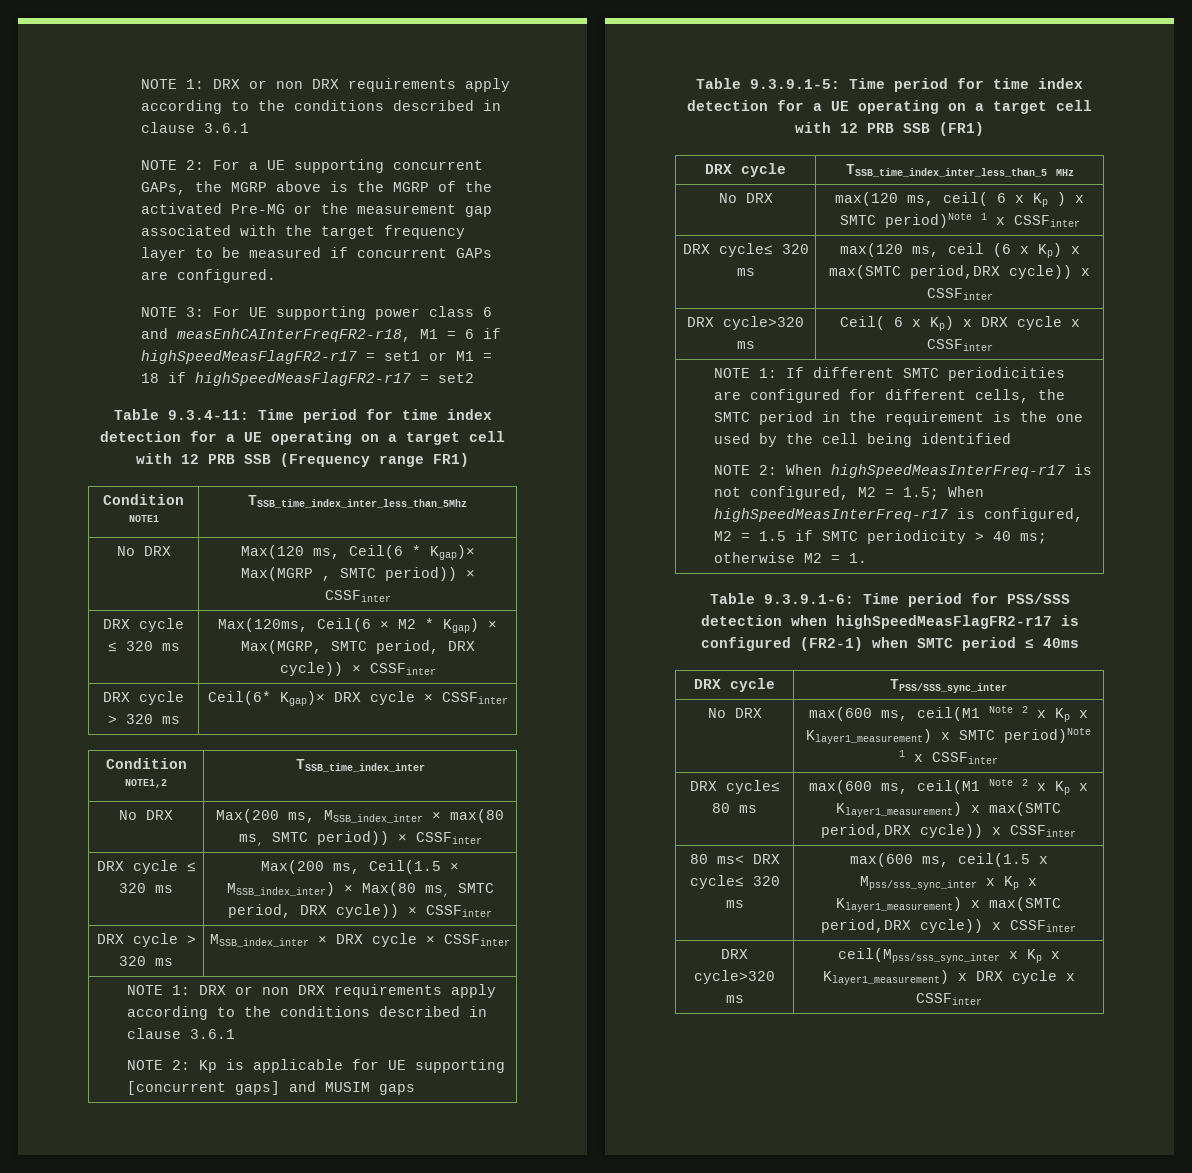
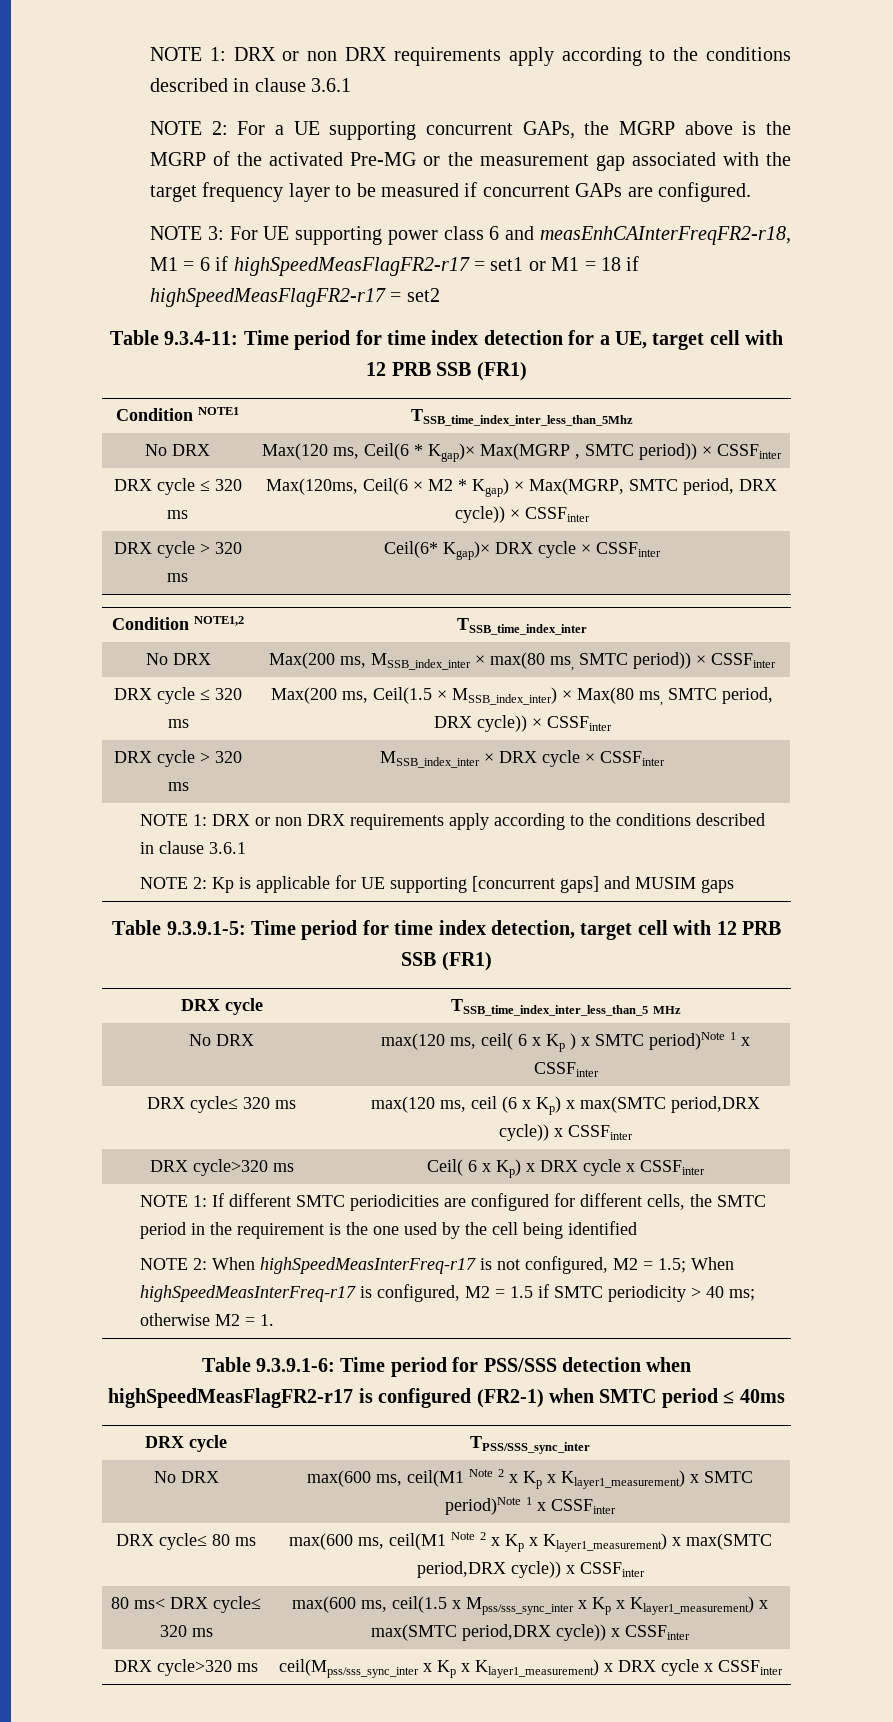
[244,431,505,445] [136,453,469,467] UE operating on a target cell with 12 PRB SSB (Frequency range FR1) -> [614,330,784,350] [366,362,527,381] UE, target cell with 12 PRB SSB (FR1)
[687,100,984,114] detection for a UE operating on a -> [490,920,575,939] detection,

